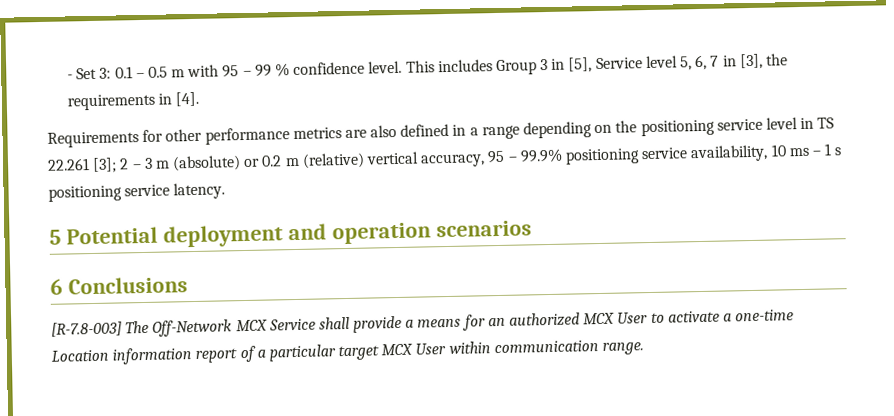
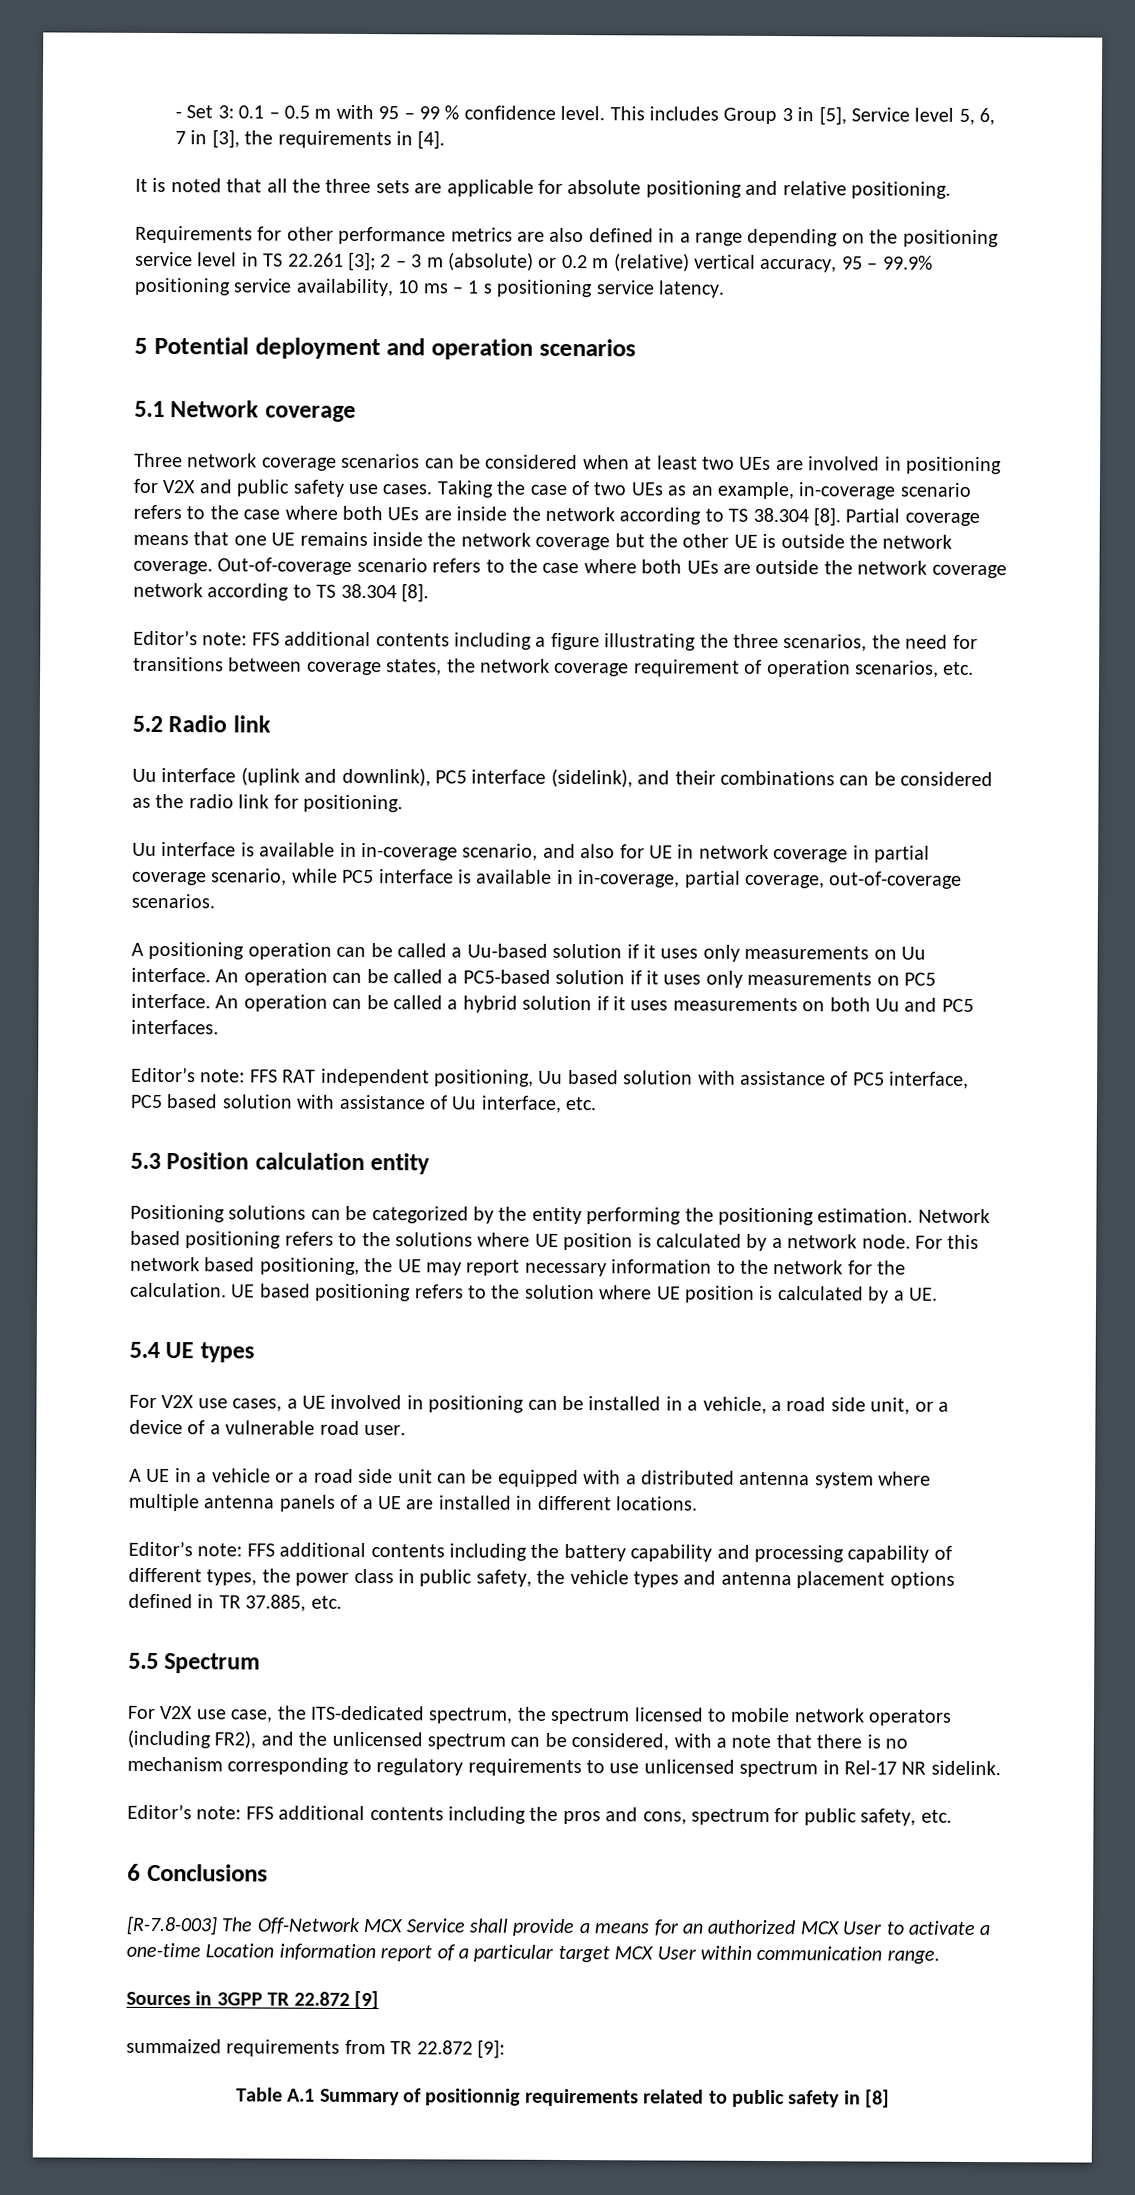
(200, 99) none -> [135,177,951,199] // It is noted that all the three sets are applicable for absolute positioning and relative positioning.
(532, 229) none -> [134,400,356,422] [134,452,1002,475] [133,478,972,500] [133,504,980,527] [133,531,953,551] [133,557,1007,579] [133,582,429,603] [133,629,978,652] [133,656,975,678] [132,715,271,733] [132,767,994,788] [132,793,403,813] [132,842,930,863] [132,868,963,889] [131,893,215,909] [131,941,926,962] [131,967,936,988] [131,993,974,1013] [131,1019,219,1035] [131,1066,970,1089] [130,1094,598,1113] [130,1152,431,1175] [130,1204,990,1226] [130,1230,980,1251] [130,1256,907,1277] [130,1282,938,1304] [129,1341,255,1363] [129,1394,949,1415] [129,1419,406,1436] [129,1468,932,1489] [128,1493,698,1512] [128,1540,952,1563] [128,1567,955,1589] [128,1593,342,1612] [128,1652,262,1674] [127,1705,953,1726] [127,1729,908,1751] [127,1756,1001,1778] [127,1803,952,1826] // 5.1 Network coverage // Three network coverage scenarios can be considered when at least two UEs are involved in positioning for V2X and public safety use cases. Taking the case of two UEs as an example, in-coverage scenario refers to the case where both UEs are inside the network according to TS 38.304 [8]. Partial coverage means that one UE remains inside the network coverage but the other UE is outside the network coverage. Out-of-coverage scenario refers to the case where both UEs are outside the network coverage network according to TS 38.304 [8]. // Editor’s note: FFS additional contents including a figure illustrating the three scenarios, the need for transitions between coverage states, the network coverage requirement of operation scenarios, etc. // 5.2 Radio link // Uu interface (uplink and downlink), PC5 interface (sidelink), and their combinations can be considered as the radio link for positioning. // Uu interface is available in in-coverage scenario, and also for UE in network coverage in partial coverage scenario, while PC5 interface is available in in-coverage, partial coverage, out-of-coverage scenarios. // A positioning operation can be called a Uu-based solution if it uses only measurements on Uu interface. An operation can be called a PC5-based solution if it uses only measurements on PC5 interface. An operation can be called a hybrid solution if it uses measurements on both Uu and PC5 interfaces. // Editor’s note: FFS RAT independent positioning, Uu based solution with assistance of PC5 interface, PC5 based solution with assistance of Uu interface, etc. // 5.3 Position calculation entity // Positioning solutions can be categorized by the entity performing the positioning estimation. Network based positioning refers to the solutions where UE position is calculated by a network node. For this network based positioning, the UE may report necessary information to the network for the calculation. UE based positioning refers to the solution where UE position is calculated by a UE. // 5.4 UE types // For V2X use cases, a UE involved in positioning can be installed in a vehicle, a road side unit, or a device of a vulnerable road user. // A UE in a vehicle or a road side unit can be equipped with a distributed antenna system where multiple antenna panels of a UE are installed in different locations. // Editor’s note: FFS additional contents including the battery capability and processing capability of different types, the power class in public safety, the vehicle types and antenna placement options defined in TR 37.885, etc. // 5.5 Spectrum // For V2X use case, the ITS-dedicated spectrum, the spectrum licensed to mobile network operators (including FR2), and the unlicensed spectrum can be considered, with a note that there is no mechanism corresponding to regulatory requirements to use unlicensed spectrum in Rel-17 NR sidelink. // Editor’s note: FFS additional contents including the pros and cons, spectrum for public safety, etc.
(645, 348) none -> [126,1990,379,2010] [126,2038,505,2059] [235,2087,891,2108] // Sources in 3GPP TR 22.872 [9] // summaized requirements from TR 22.872 [9]: // Table A.1 Summary of positionnig requirements related to public safety in [8]

